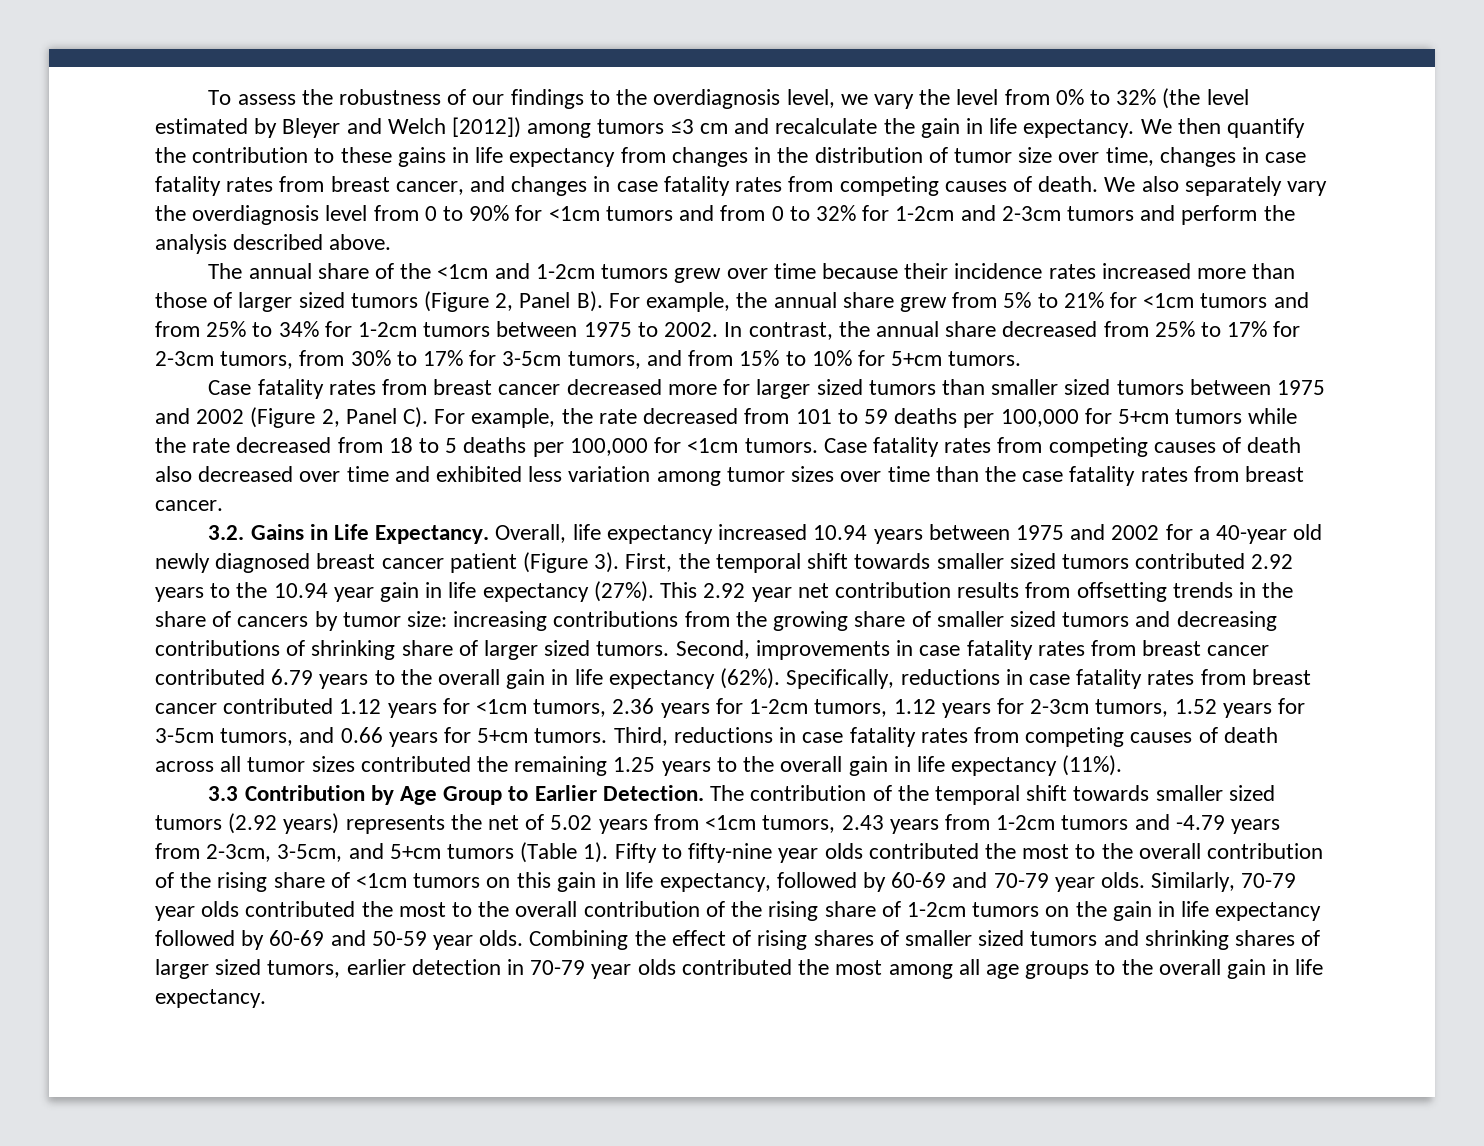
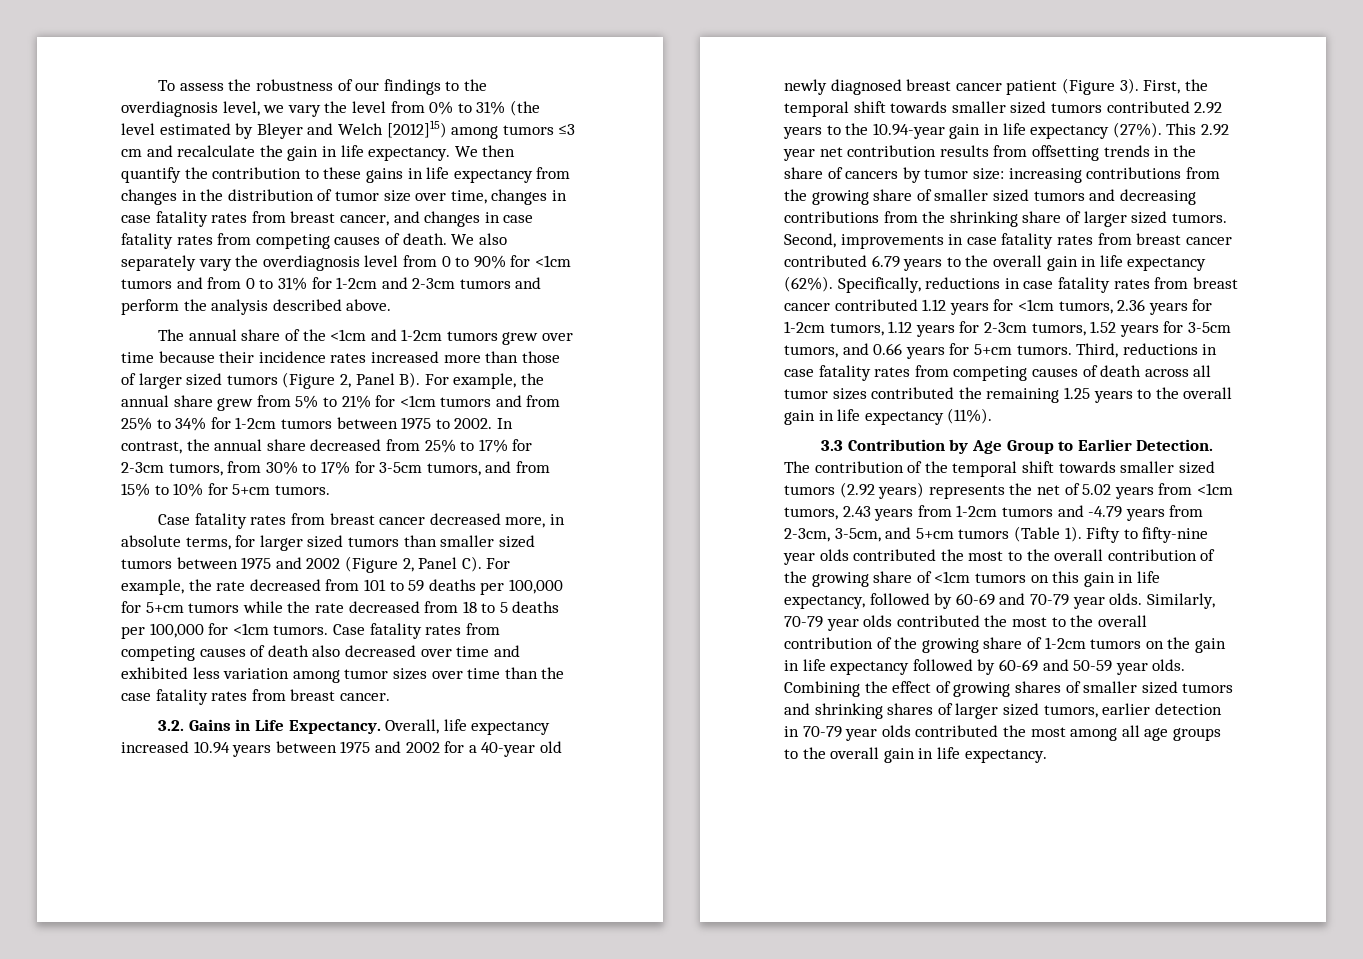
[1116,89,1157,105] 32% -> [476,101,506,115] 31%
[452,117,522,138] [2012]) -> [386,120,447,138] [2012]15)
[815,205,856,221] 32% -> [277,277,307,291] 31%
[667,384,717,395] more -> [505,514,565,528] [121,535,231,550] more, in absolute terms,
[273,583,374,602] 10.94 year -> [872,123,945,139] 10.94-year
[286,640,306,656] of -> [883,211,946,223] from the
[217,872,268,892] rising -> [811,572,869,587] growing
[768,901,819,921] rising -> [921,638,979,653] growing
[757,930,808,950] rising -> [953,682,1011,697] growing

